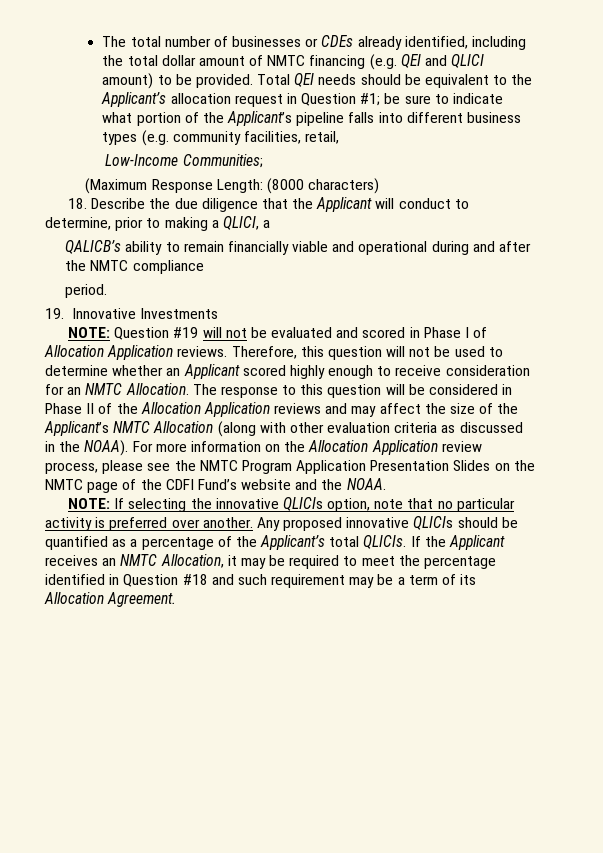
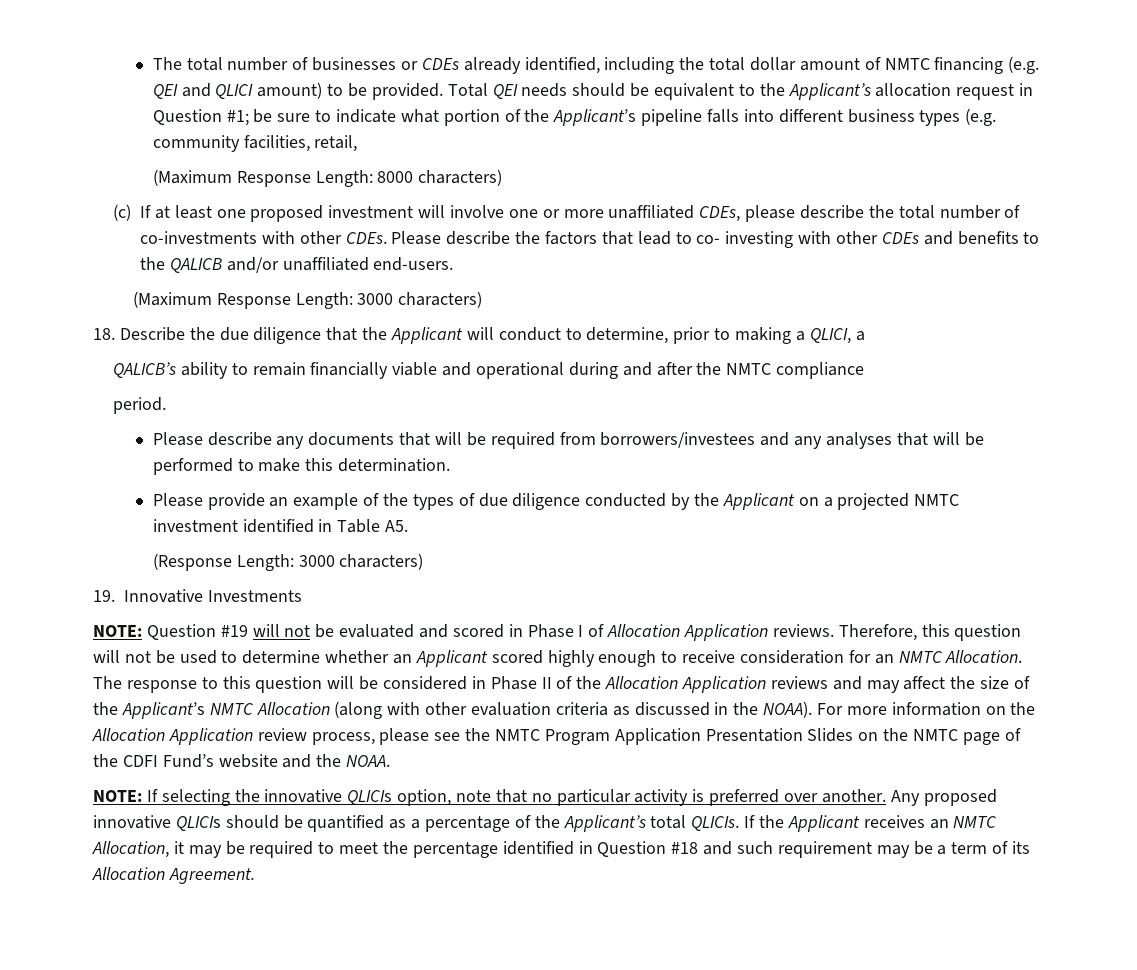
[105,154,263,168] [85,178,304,194] Low-Income Communities; // (Maximum Response Length: (8000 -> [152,169,503,187] [112,204,1021,222] [139,231,1040,248] [139,257,454,273] [132,291,394,309] (Maximum Response Length: 8000 characters) // (c) If at least one proposed investment will involve one or more unaffiliated CDEs, please describe the total number of co-investments with other CDEs. Please describe the factors that lead to co- investing with other CDEs and benefits to the QALICB and/or unaffiliated end-users. // (Maximum Response Length: 3000
(108, 291) none -> [152,432,984,449] [152,458,451,475] [152,493,960,510] [152,519,409,533] [152,553,424,571] // Please describe any documents that will be required from borrowers/investees and any analyses that will be performed to make this determination. // Please provide an example of the types of due diligence conducted by the Applicant on a projected NMTC investment identified in Table A5. // (Response Length: 3000 characters)

